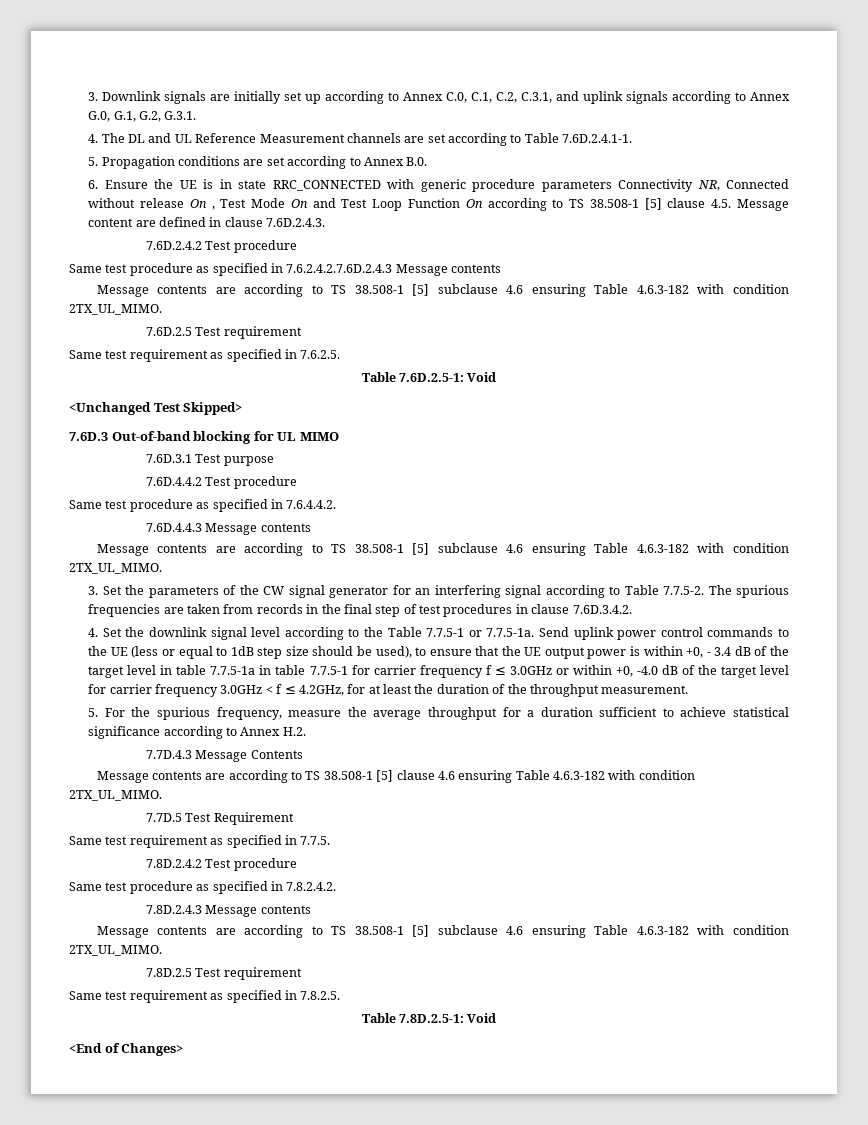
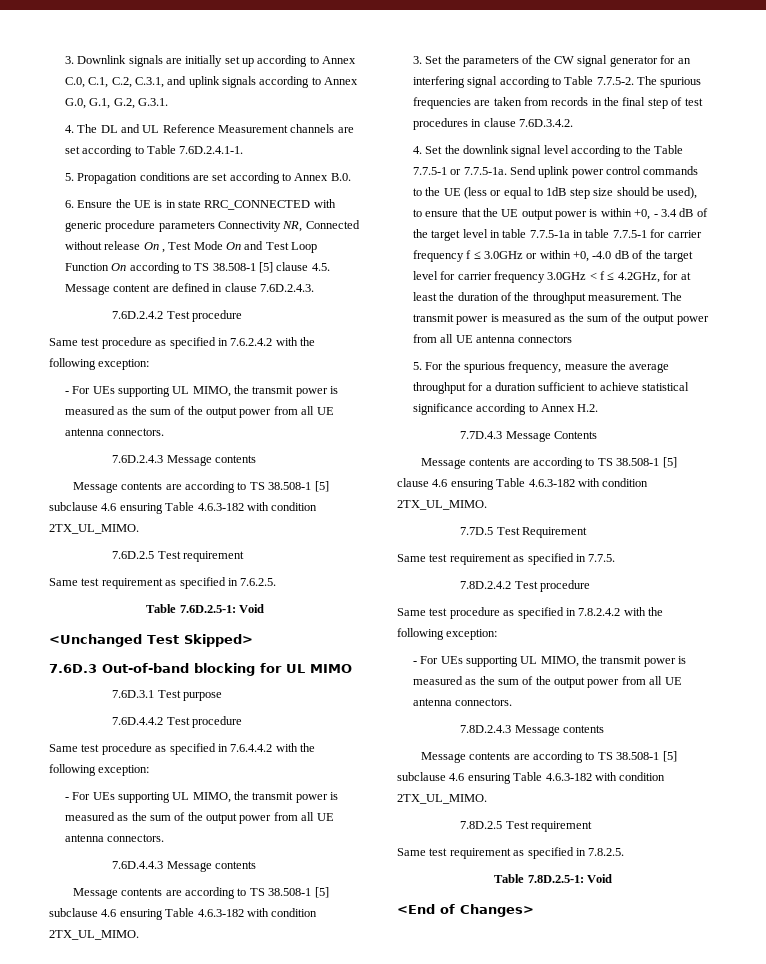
[286,264,393,273] 7.6.2.4.2.7.6D.2.4.3 -> [230,337,315,346] [49,358,150,370] [64,385,339,397] [64,406,334,418] [64,428,165,436] [112,455,164,463] 7.6.2.4.2 with the following exception: // - For UEs supporting UL MIMO, the transmit power is measured as the sum of the output power from all UE antenna connectors. // 7.6D.2.4.3
[286,500,337,509] 7.6.4.4.2. -> [230,743,315,752] [49,764,150,776] [64,791,339,803] [64,812,334,824] [64,834,165,842] 7.6.4.4.2 with the following exception: // - For UEs supporting UL MIMO, the transmit power is measured as the sum of the output power from all UE antenna connectors.
(689, 689) none -> [662,292,683,301] [412,313,709,325] [412,334,573,343] The transmit power is measured as the sum of the output power from all UE antenna connectors
[286,882,337,891] 7.8.2.4.2. -> [578,607,663,616] [397,628,498,640] [412,655,687,667] [412,676,682,688] [412,698,513,706] 7.8.2.4.2 with the following exception: // - For UEs supporting UL MIMO, the transmit power is measured as the sum of the output power from all UE antenna connectors.

